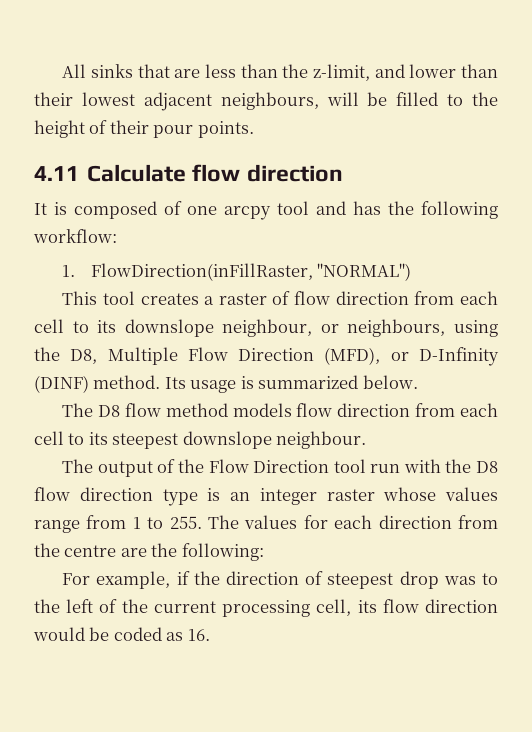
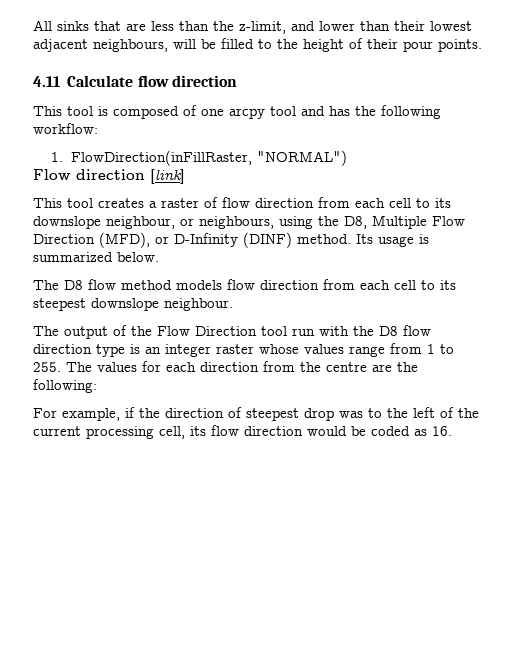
[34,203,47,215] It -> [33,106,93,116] This tool
(412, 272) none -> [33,169,185,184] // Flow direction [link]

